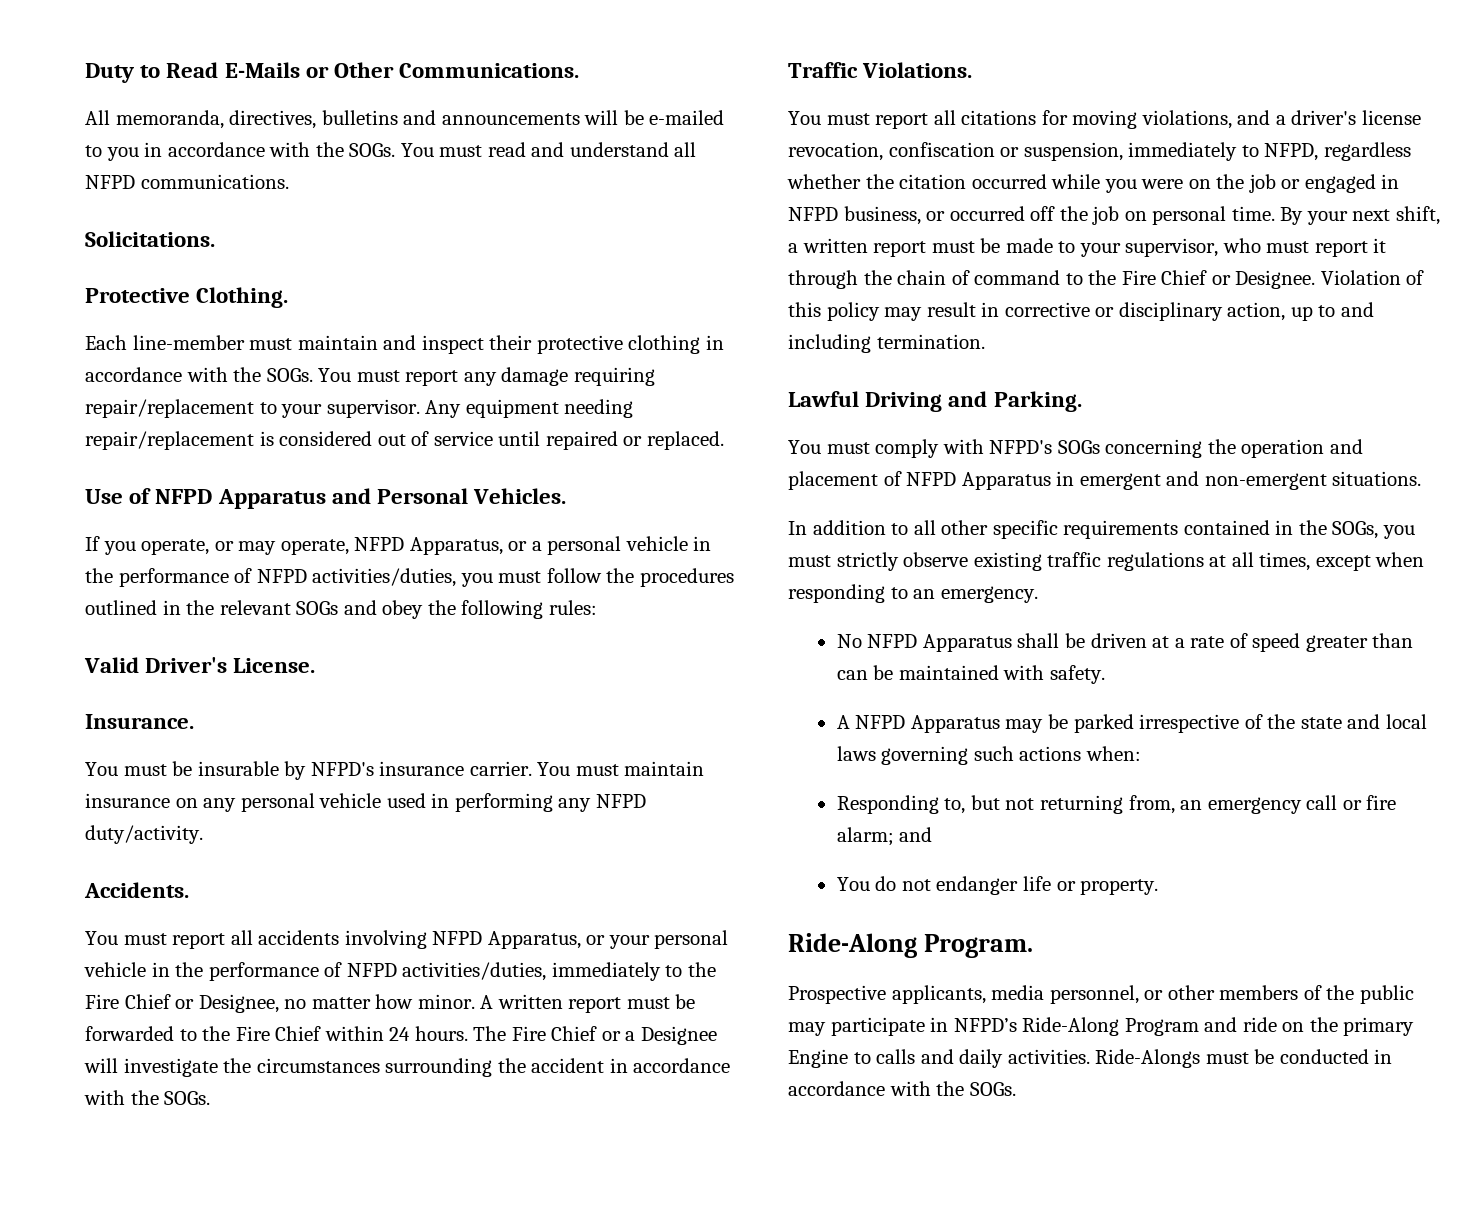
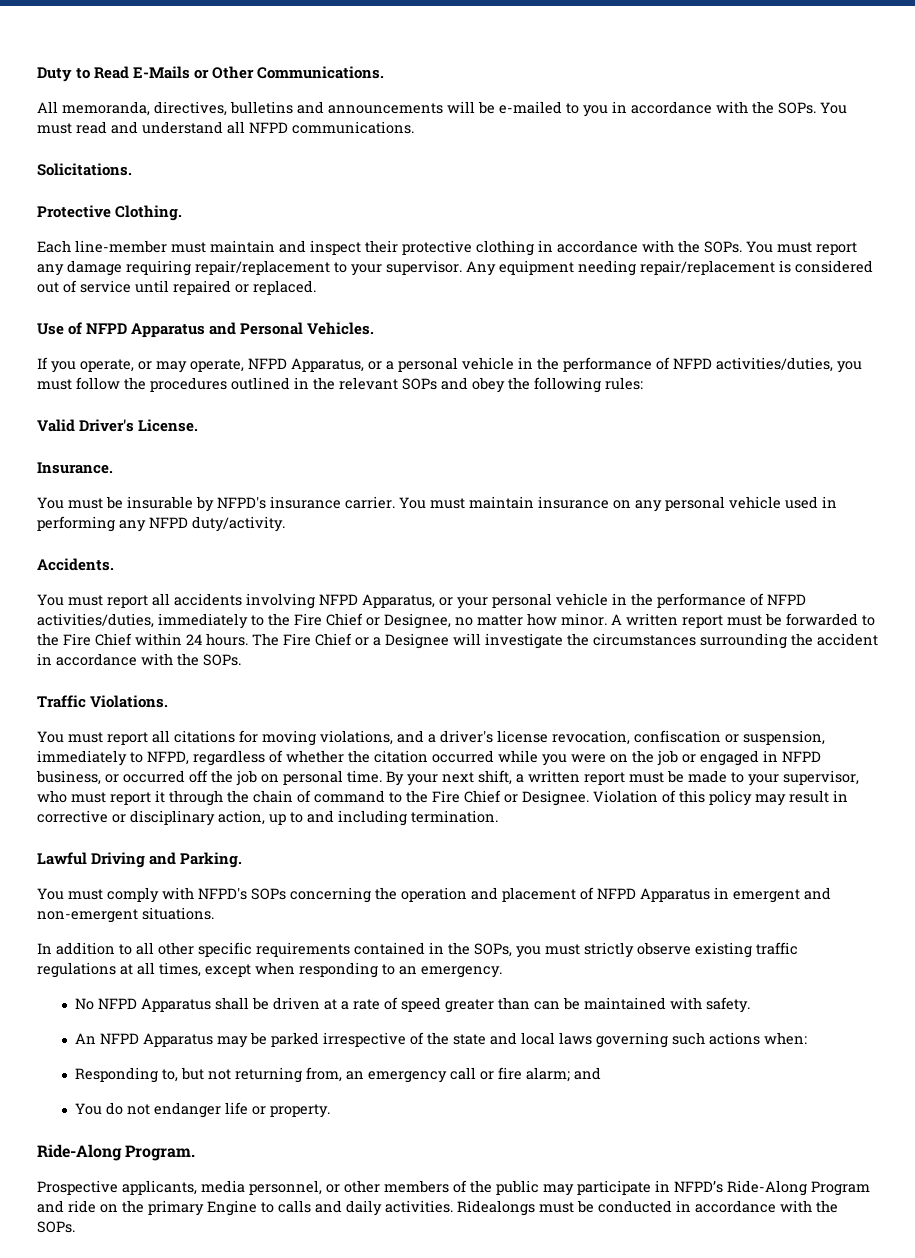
[349,143,396,157] SOGs. -> [778,102,816,114] SOPs.
[266,368,313,382] SOGs. -> [704,241,742,253] SOPs.
[296,601,339,615] SOGs -> [402,378,437,390] SOPs
[164,1091,211,1105] SOGs. -> [203,654,241,666] SOPs.
(1411, 151) none -> [269,750,283,763] of
[1057,440,1100,454] SOGs -> [251,888,286,900] SOPs
[1332,521,1379,539] SOGs, -> [474,943,512,957] SOPs,
[836,715,850,729] A -> [74,1033,96,1044] An
[1095,1049,1201,1068] Ride-Alongs -> [457,1200,535,1216] Ridealongs
[969,1082,1016,1096] SOGs. -> [37,1221,75,1233] SOPs.

